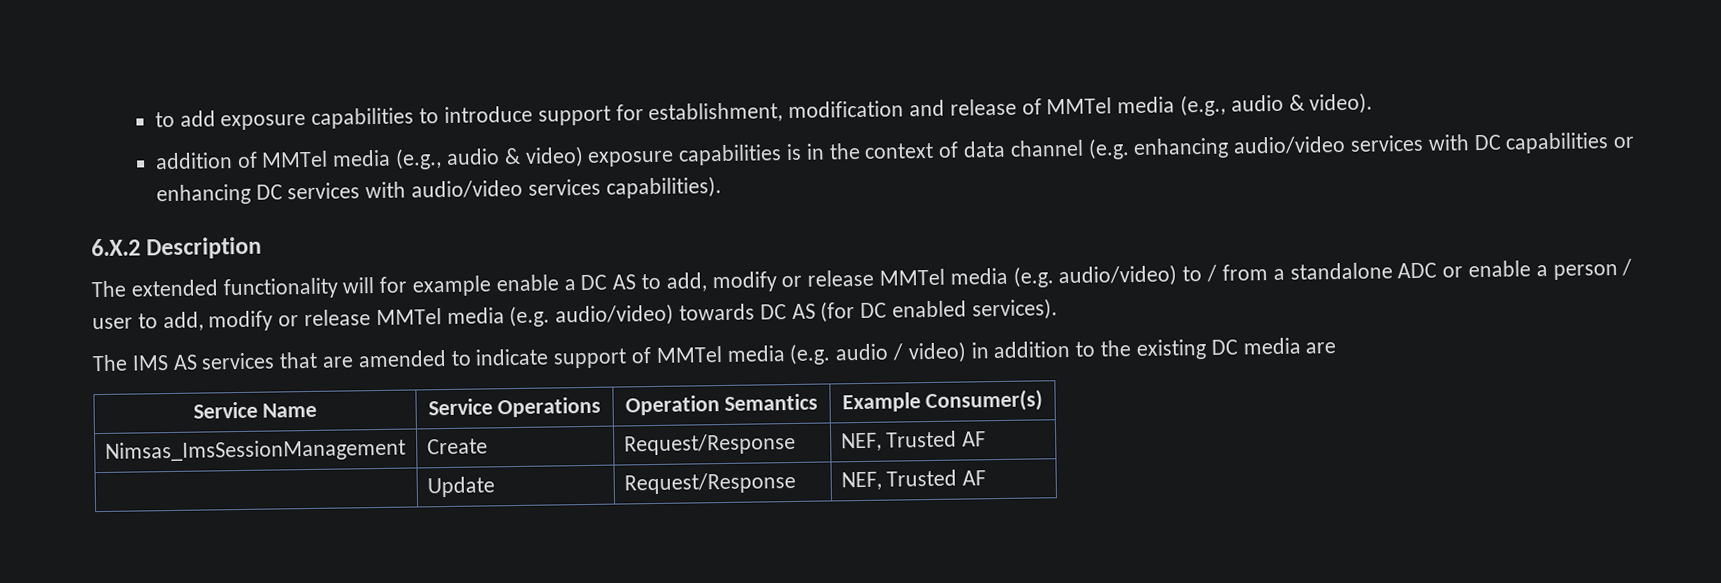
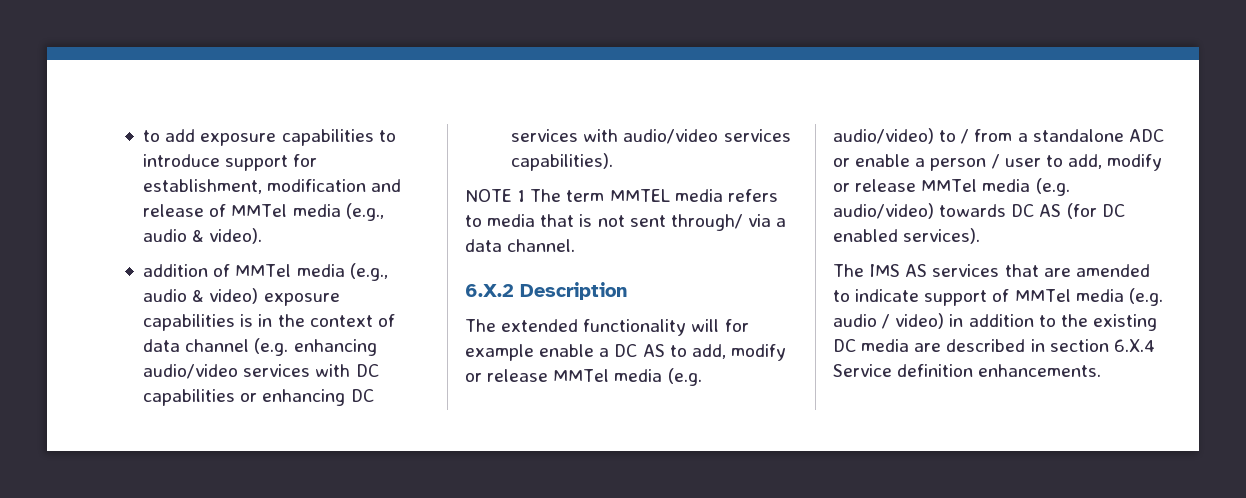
(722, 187) none -> [465,189,778,202] [465,214,787,231] [465,239,576,252] // NOTE 1 The term MMTEL media refers to media that is not sent through/ via a data channel.
[192,401,318,419] [427,396,602,418] [624,393,819,416] [841,389,1044,413] [104,438,406,463] [426,438,488,455] [623,432,796,456] [840,430,987,452] [426,476,495,498] [623,471,796,495] [840,469,987,491] // Service Name | Service Operations | Operation Semantics | Example Consumer(s) // Nimsas_ImsSessionManagement | Create | Request/Response | NEF, Trusted AF // | Update | Request/Response | NEF, Trusted AF -> [946,339,1155,352] [833,364,1102,377] described in section 6.X.4 Service definition enhancements.

